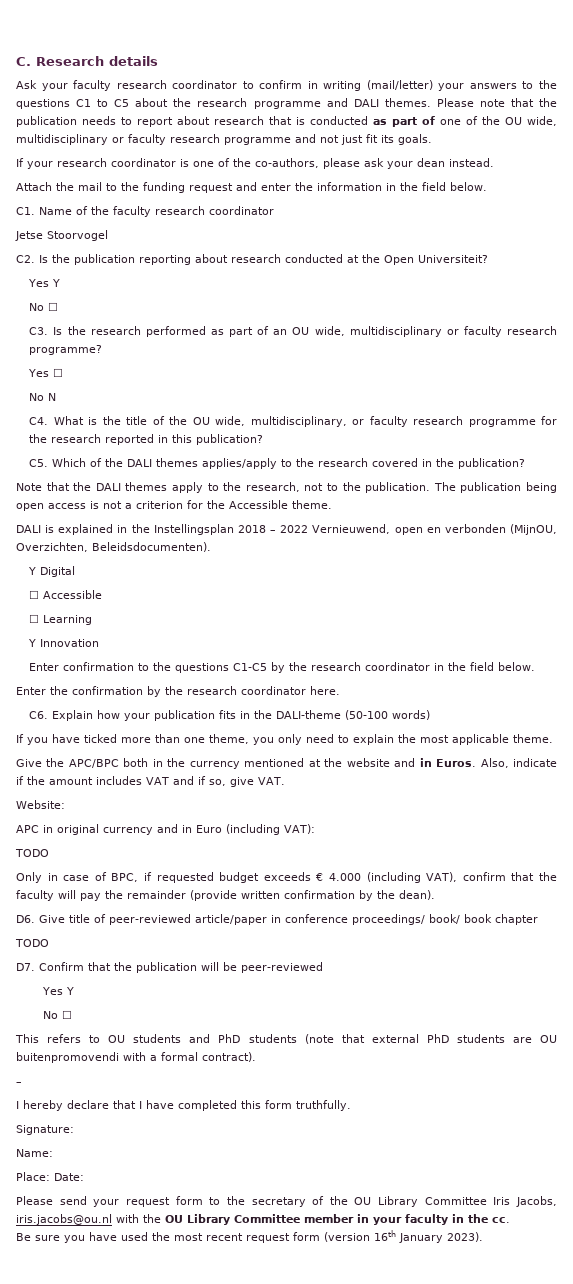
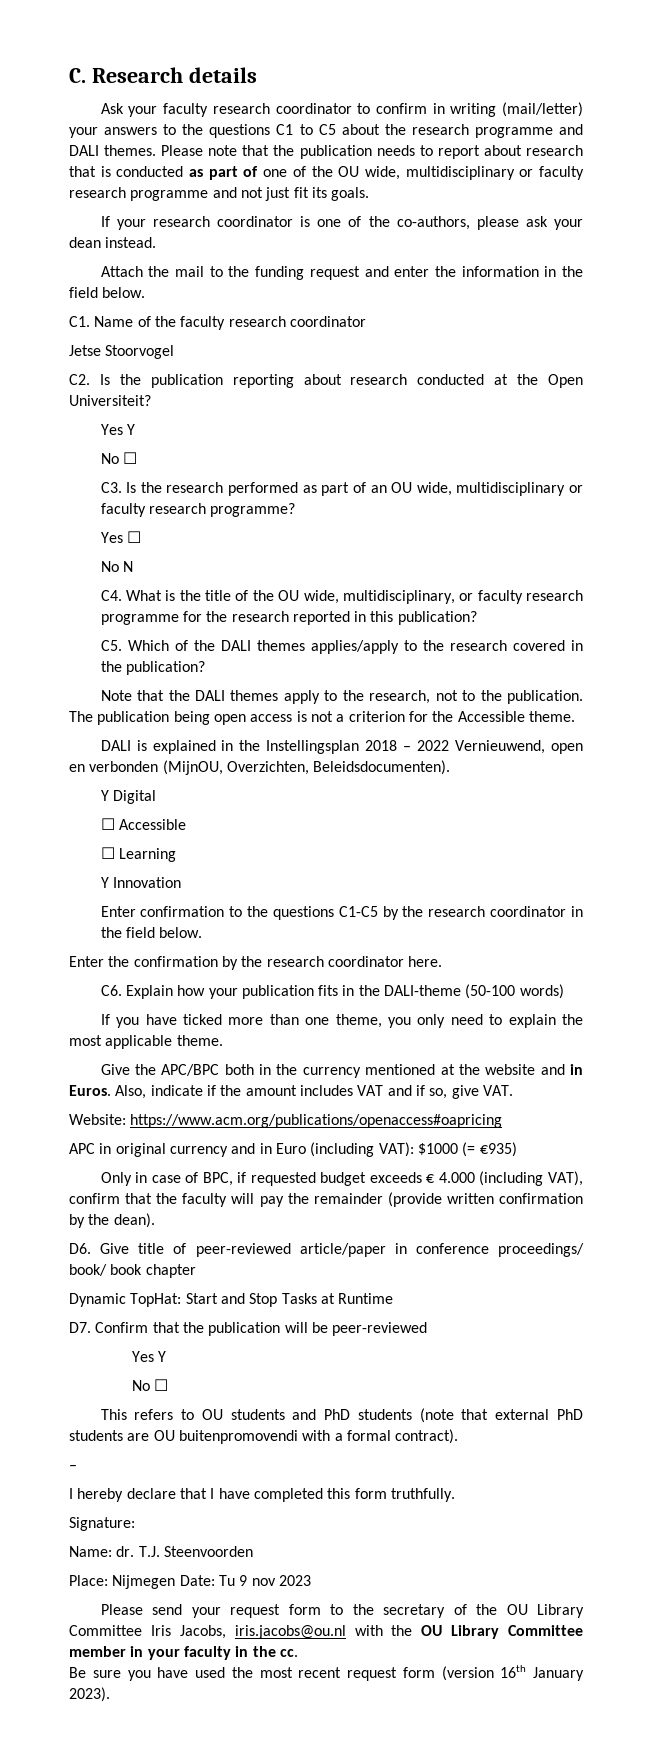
(65, 804) none -> [130,1114,503,1128] https://www.acm.org/publications/openaccess#oapricing
[15,849,49,857] // TODO -> [417,1142,517,1157] $1000 (= €935)
[15,939,49,947] TODO -> [69,1293,394,1307] Dynamic TopHat: Start and Stop Tasks at Runtime
(53, 1153) none -> [116,1546,253,1557] dr. T.J. Steenvoorden
(50, 1176) none -> [112,1575,176,1589] Nijmegen
(84, 1177) none -> [218,1575,311,1586] Tu 9 nov 2023

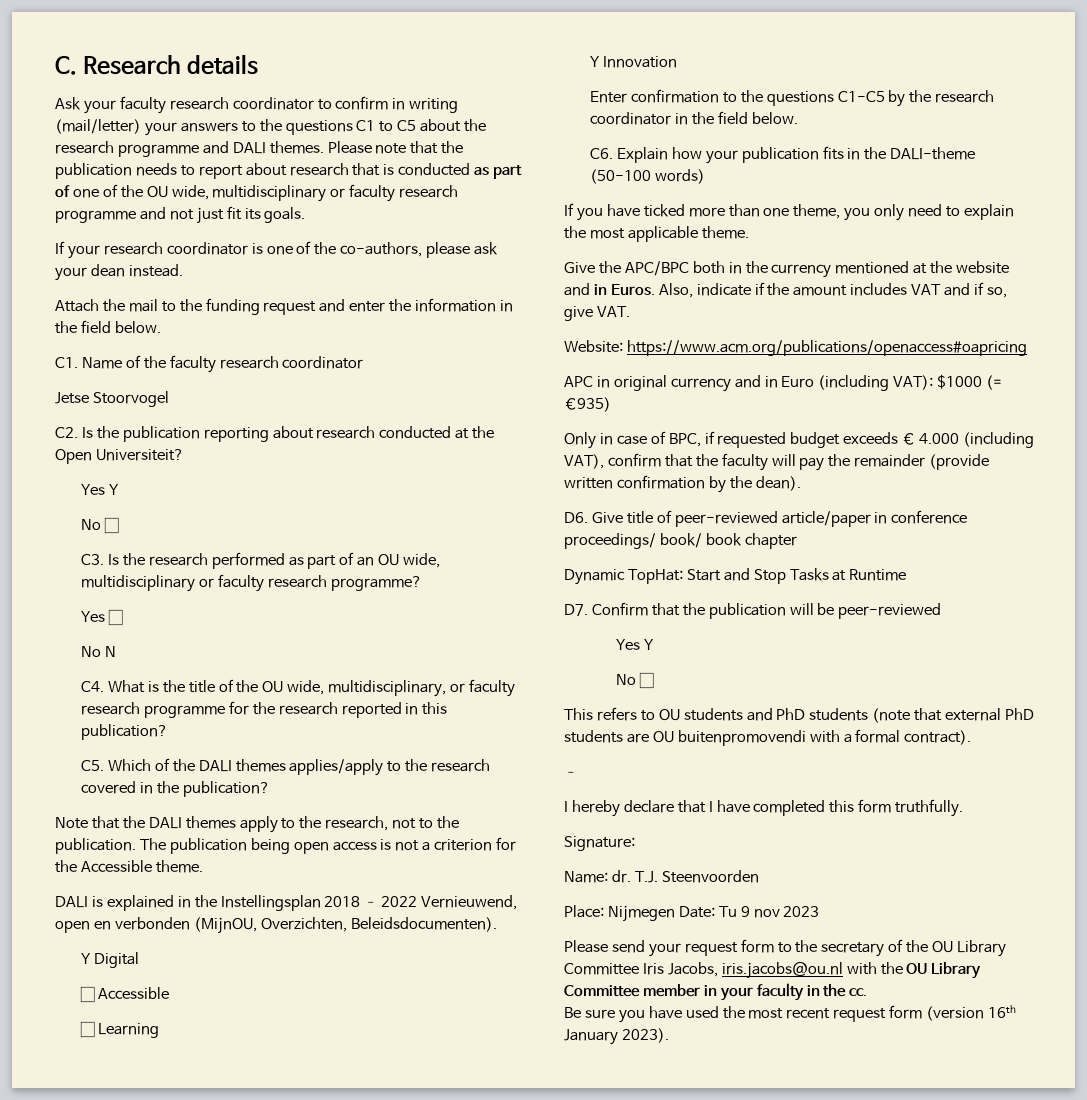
[69,956,443,970] // Enter the confirmation by the research coordinator here. -> (798, 118) none

